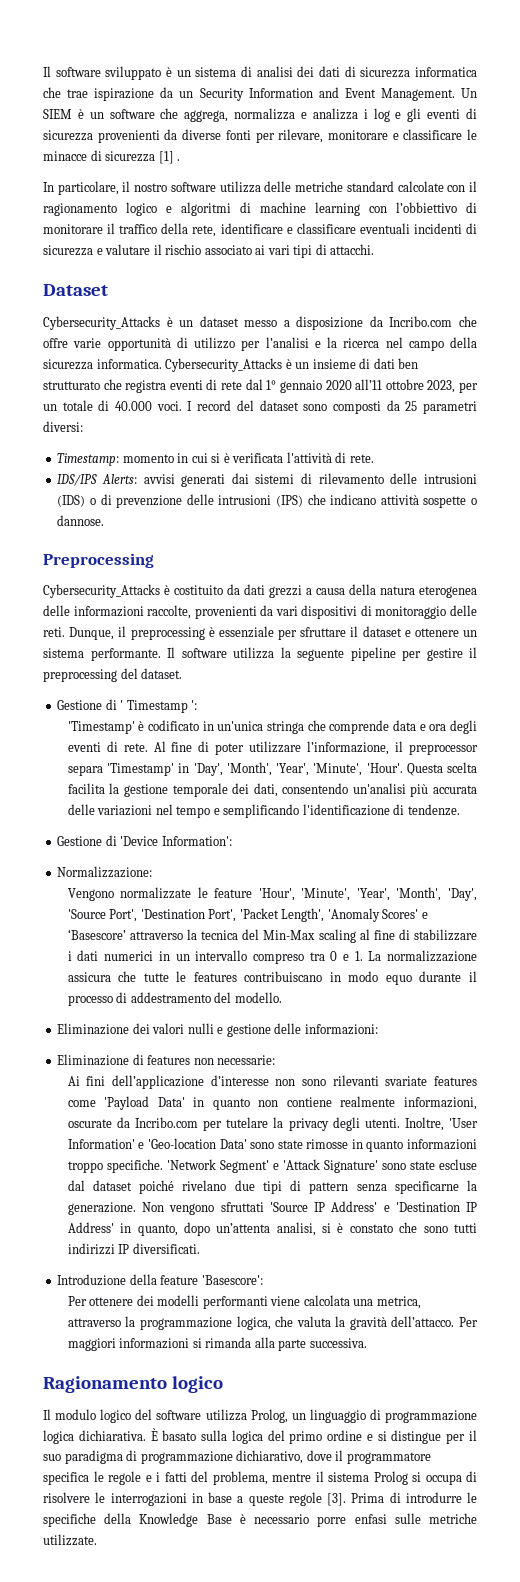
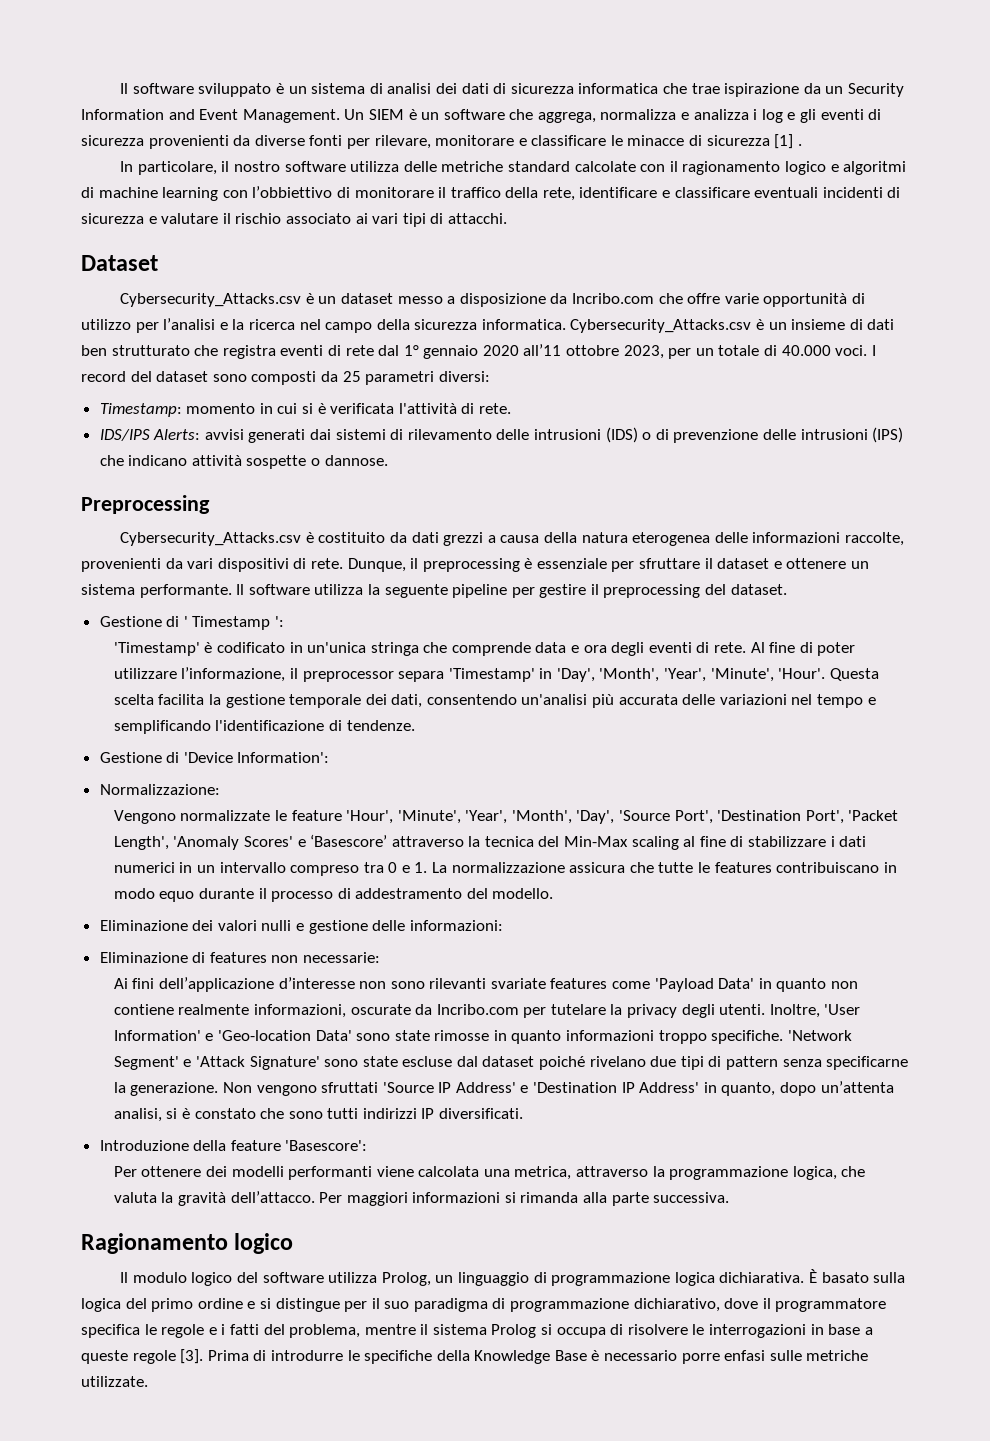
[43,316,160,330] Cybersecurity_Attacks -> [120,293,302,307] Cybersecurity_Attacks.csv
[165,358,283,372] Cybersecurity_Attacks -> [570,319,752,333] Cybersecurity_Attacks.csv
[43,584,160,598] Cybersecurity_Attacks -> [120,532,302,546] Cybersecurity_Attacks.csv
[375,605,477,619] [43,627,65,637] monitoraggio delle reti. -> [310,558,343,569] rete.

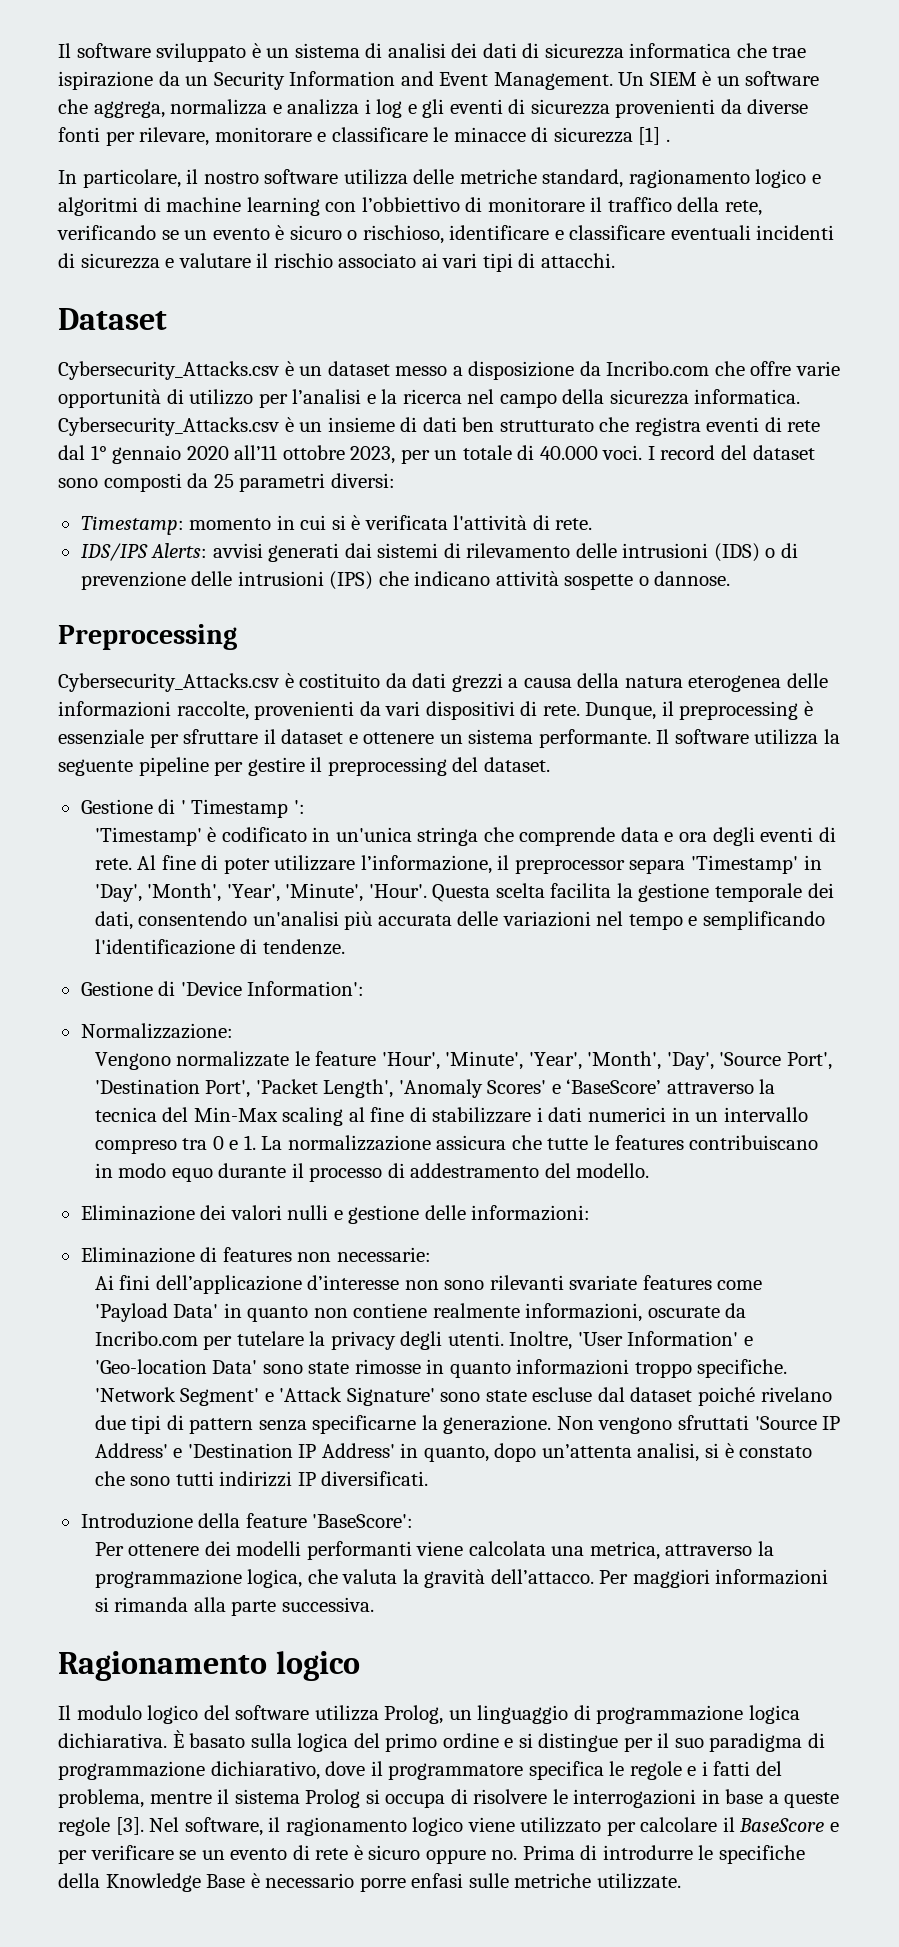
[507,161,678,172] standard calcolate con il -> [542,169,624,188] standard,
(575, 194) none -> [57,225,444,244] verificando se un evento è sicuro o rischioso,
[310,834,388,847] ‘Basescore’ -> [566,1079,662,1094] ‘BaseScore’
[285,1140,368,1151] 'Basescore': -> [312,1514,414,1528] 'BaseScore':
(204, 1356) none -> [149,1817,839,1836] [58,1845,518,1864] Nel software, il ragionamento logico viene utilizzato per calcolare il BaseScore e per verificare se un evento di rete è sicuro oppure no.

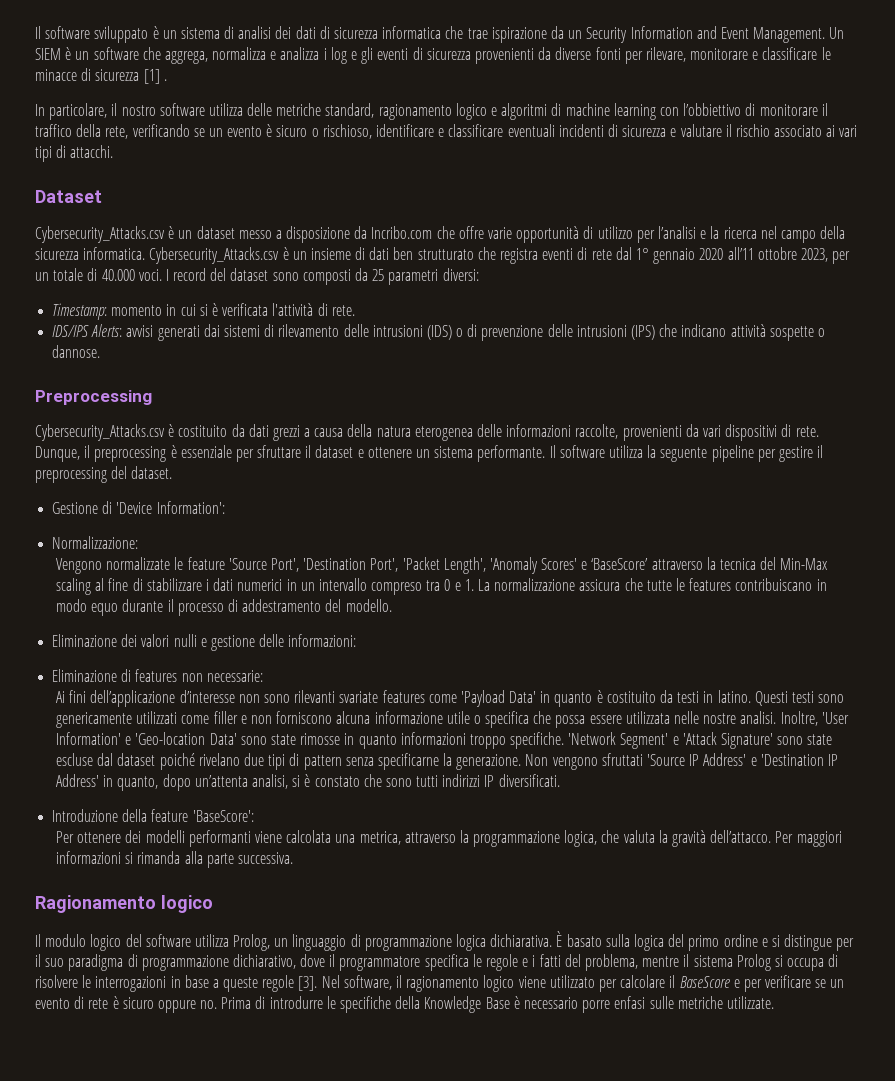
[80,799,305,818] [94,827,836,846] [94,855,822,874] [94,883,834,902] [94,911,826,930] [94,939,345,955] // Gestione di ' Timestamp ': // 'Timestamp' è codificato in un'unica stringa che comprende data e ora degli eventi di rete. Al fine di poter utilizzare l’informazione, il preprocessor separa 'Timestamp' in 'Day', 'Month', 'Year', 'Minute', 'Hour'. Questa scelta facilita la gestione temporale dei dati, consentendo un'analisi più accurata delle variazioni nel tempo e semplificando l'identificazione di tendenze. -> (173, 472) none
[381,1051,714,1070] 'Hour', 'Minute', 'Year', 'Month', 'Day', -> (225, 563) none
[313,1303,747,1322] [94,1331,504,1350] non contiene realmente informazioni, oscurate da Incribo.com per tutelare la privacy degli utenti. -> [596,690,845,706] [56,711,777,728] è costituito da testi in latino. Questi testi sono genericamente utilizzati come filler e non forniscono alcuna informazione utile o specifica che possa essere utilizzata nelle nostre analisi.

